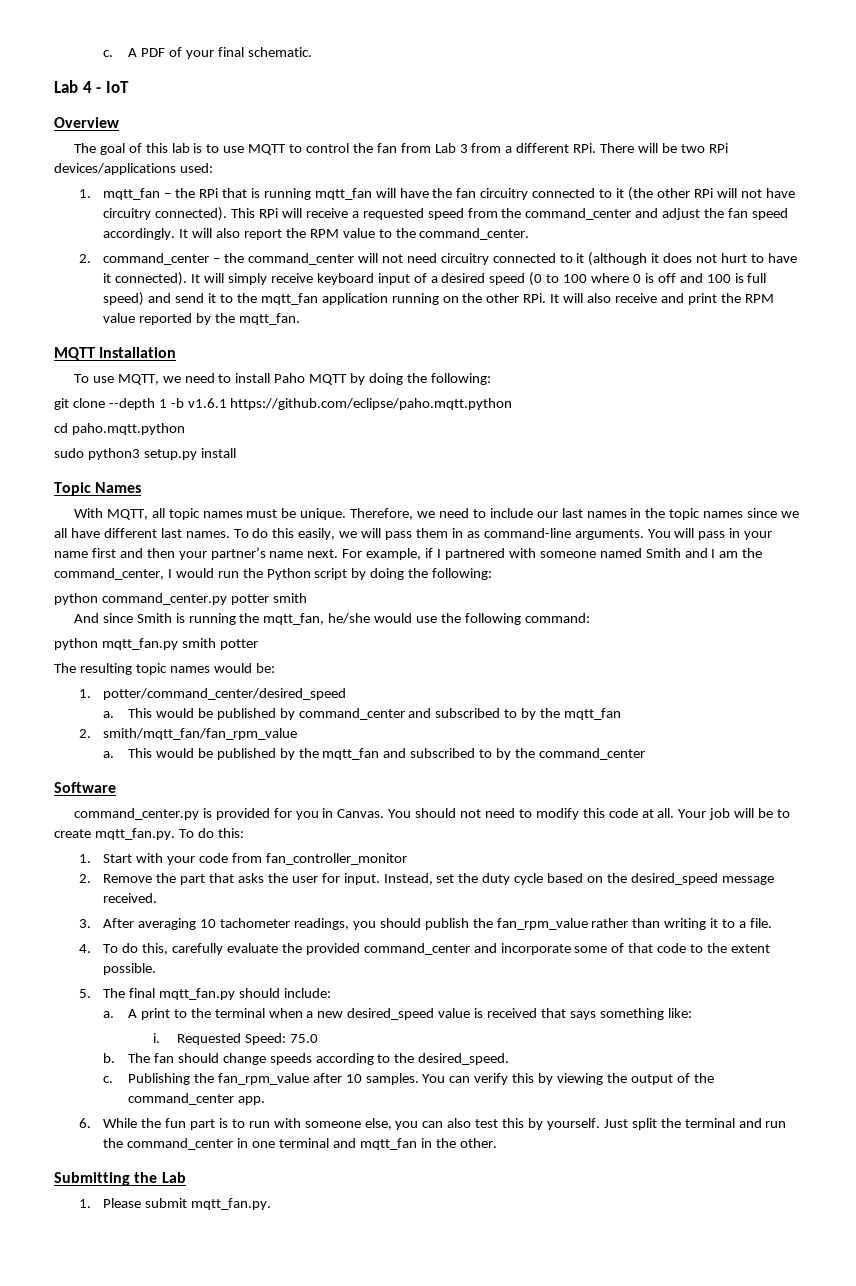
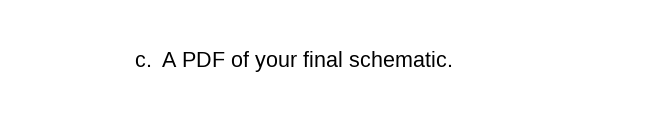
[54,80,129,93] [54,117,119,128] [73,143,728,155] [54,163,213,175] [78,187,795,201] [103,207,788,221] [103,228,530,240] [78,252,797,266] [103,272,767,286] [103,292,774,306] [103,313,300,325] [54,347,177,360] [73,373,491,385] [54,398,513,410] [54,423,185,435] [54,448,236,460] [54,482,142,496] [73,508,800,520] [54,528,773,540] [54,547,763,560] [54,568,493,580] [54,593,307,605] [73,613,590,625] [54,638,258,650] [54,663,275,675] [78,688,347,700] [103,708,622,720] [78,728,298,740] [103,748,645,760] [54,782,116,793] [73,808,791,820] [54,828,244,840] [78,853,407,865] [78,873,774,885] [103,893,158,903] [78,918,772,930] [78,943,770,955] [103,963,157,975] [78,988,331,1000] [103,1008,692,1020] [152,1033,319,1045] [103,1053,510,1065] [103,1073,714,1085] [127,1093,265,1105] [78,1118,787,1130] [103,1138,497,1150] [54,1172,186,1186] [78,1198,272,1210] // Lab 4 - IoT // Overview // The goal of this lab is to use MQTT to control the fan from Lab 3 from a different RPi. There will be two RPi devices/applications used: // 1. mqtt_fan – the RPi that is running mqtt_fan will have the fan circuitry connected to it (the other RPi will not have circuitry connected). This RPi will receive a requested speed from the command_center and adjust the fan speed accordingly. It will also report the RPM value to the command_center. // 2. command_center – the command_center will not need circuitry connected to it (although it does not hurt to have it connected). It will simply receive keyboard input of a desired speed (0 to 100 where 0 is off and 100 is full speed) and send it to the mqtt_fan application running on the other RPi. It will also receive and print the RPM value reported by the mqtt_fan. // MQTT Installation // To use MQTT, we need to install Paho MQTT by doing the following: // git clone --depth 1 -b v1.6.1 https://github.com/eclipse/paho.mqtt.python // cd paho.mqtt.python // sudo python3 setup.py install // Topic Names // With MQTT, all topic names must be unique. Therefore, we need to include our last names in the topic names since we all have different last names. To do this easily, we will pass them in as command-line arguments. You will pass in your name first and then your partner’s name next. For example, if I partnered with someone named Smith and I am the command_center, I would run the Python script by doing the following: // python command_center.py potter smith // And since Smith is running the mqtt_fan, he/she would use the following command: // python mqtt_fan.py smith potter // The resulting topic names would be: // 1. potter/command_center/desired_speed // a. This would be published by command_center and subscribed to by the mqtt_fan // 2. smith/mqtt_fan/fan_rpm_value // a. This would be published by the mqtt_fan and subscribed to by the command_center // Software // command_center.py is provided for you in Canvas. You should not need to modify this code at all. Your job will be to create mqtt_fan.py. To do this: // 1. Start with your code from fan_controller_monitor // 2. Remove the part that asks the user for input. Instead, set the duty cycle based on the desired_speed message received. // 3. After averaging 10 tachometer readings, you should publish the fan_rpm_value rather than writing it to a file. // 4. To do this, carefully evaluate the provided command_center and incorporate some of that code to the extent possible. // 5. The final mqtt_fan.py should include: // a. A print to the terminal when a new desired_speed value is received that says something like: // i. Requested Speed: 75.0 // b. The fan should change speeds according to the desired_speed. // c. Publishing the fan_rpm_value after 10 samples. You can verify this by viewing the output of the command_center app. // 6. While the fun part is to run with someone else, you can also test this by yourself. Just split the terminal and run the command_center in one terminal and mqtt_fan in the other. // Submitting the Lab // 1. Please submit mqtt_fan.py. -> (454, 59) none

